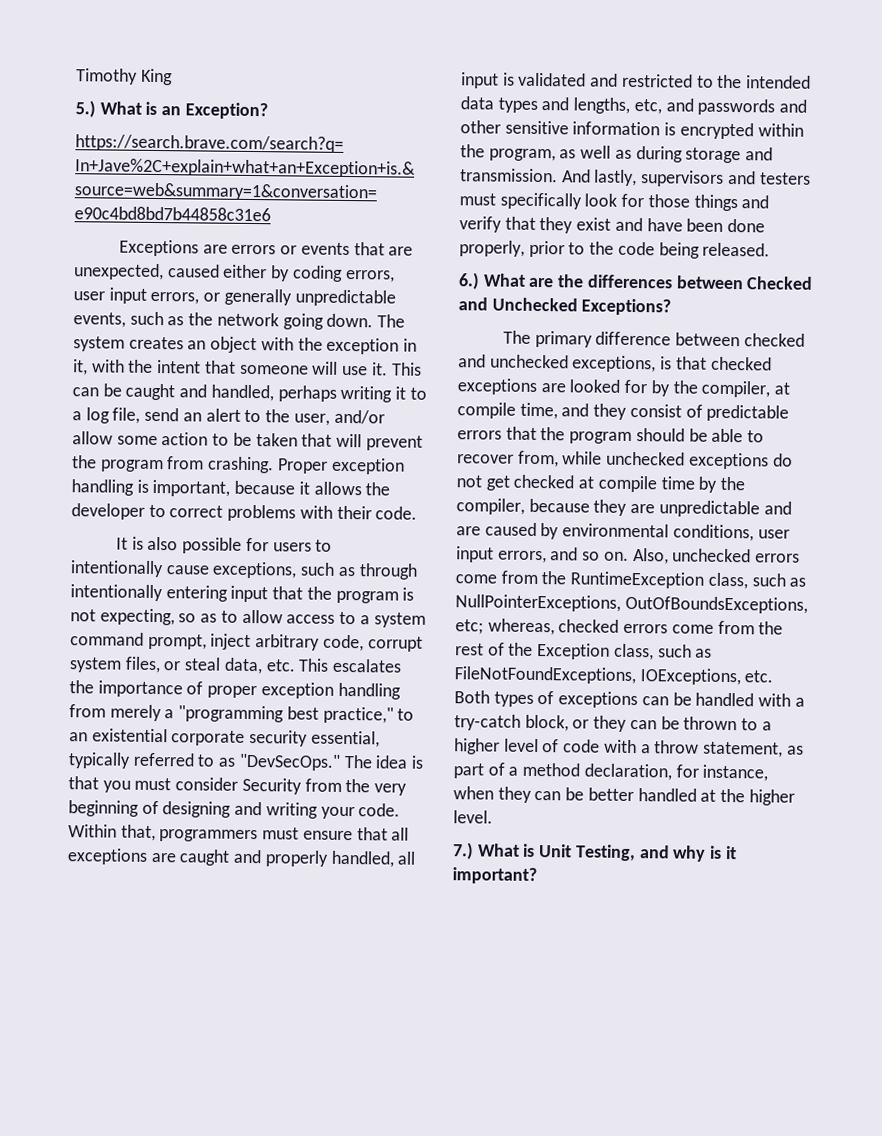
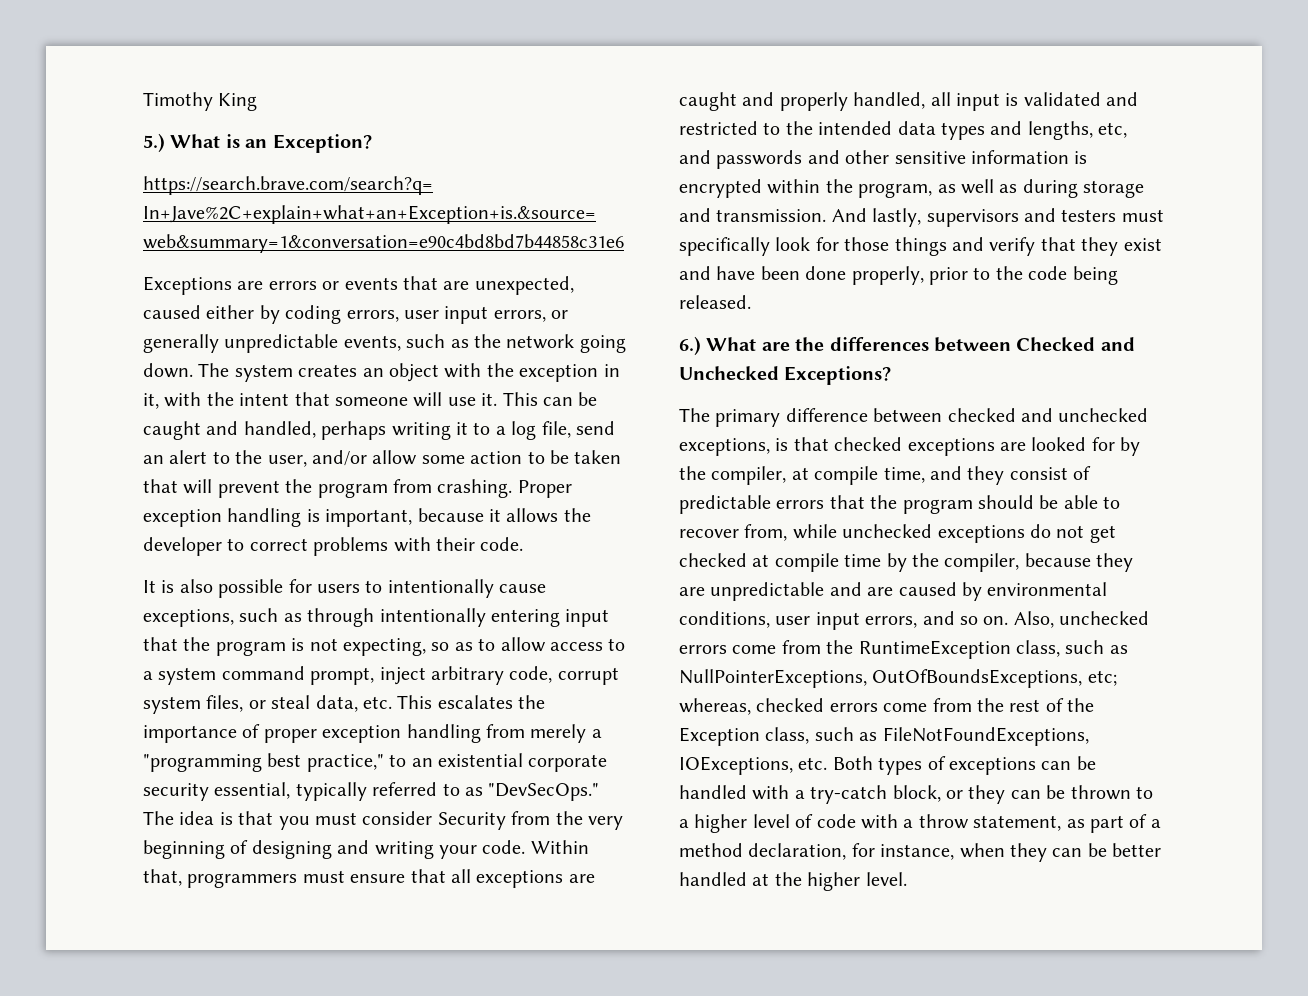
[452,842,737,862] [452,867,537,885] // 7.) What is Unit Testing, and why is it important? -> (907, 879) none

